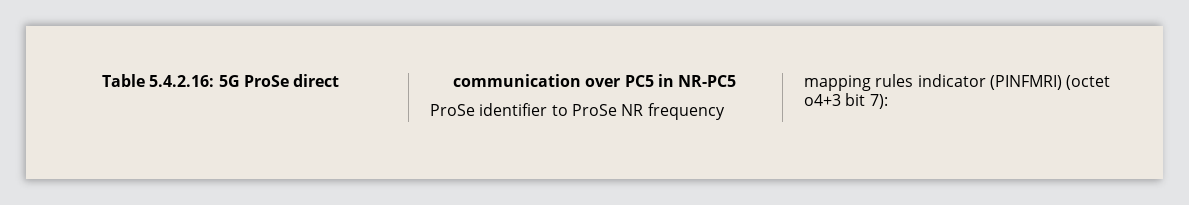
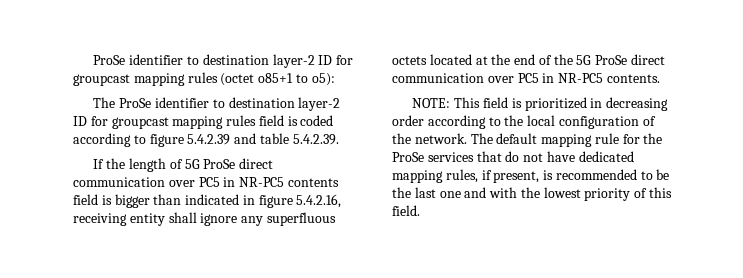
[101,74,737,87] [430,103,725,120] [804,74,1111,91] [804,93,888,109] Table 5.4.2.16: 5G ProSe direct communication over PC5 in NR-PC5 // ProSe identifier to ProSe NR frequency mapping rules indicator (PINFMRI) (octet o4+3 bit 7): -> [93,54,354,68] [73,72,335,86] [93,97,341,111] [73,115,334,129] [73,133,339,147] [93,158,274,172] [73,177,339,187] [73,194,342,208] [73,212,336,226] [392,54,666,65] [392,73,660,83] [412,97,669,111] [392,115,656,129] [392,133,663,147] [392,151,634,162] [392,169,670,183] [392,187,673,201] [392,205,420,216] ProSe identifier to destination layer-2 ID for groupcast mapping rules (octet o85+1 to o5): // The ProSe identifier to destination layer-2 ID for groupcast mapping rules field is coded according to figure 5.4.2.39 and table 5.4.2.39. // If the length of 5G ProSe direct communication over PC5 in NR-PC5 contents field is bigger than indicated in figure 5.4.2.16, receiving entity shall ignore any superfluous octets located at the end of the 5G ProSe direct communication over PC5 in NR-PC5 contents. // NOTE: This field is prioritized in decreasing order according to the local configuration of the network. The default mapping rule for the ProSe services that do not have dedicated mapping rules, if present, is recommended to be the last one and with the lowest priority of this field.

